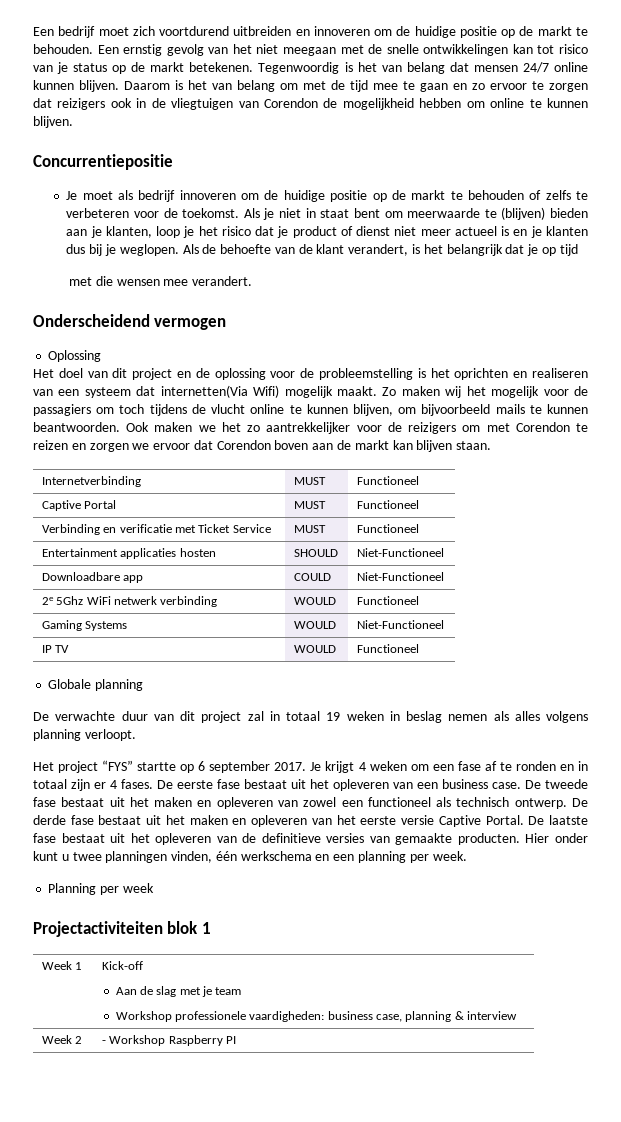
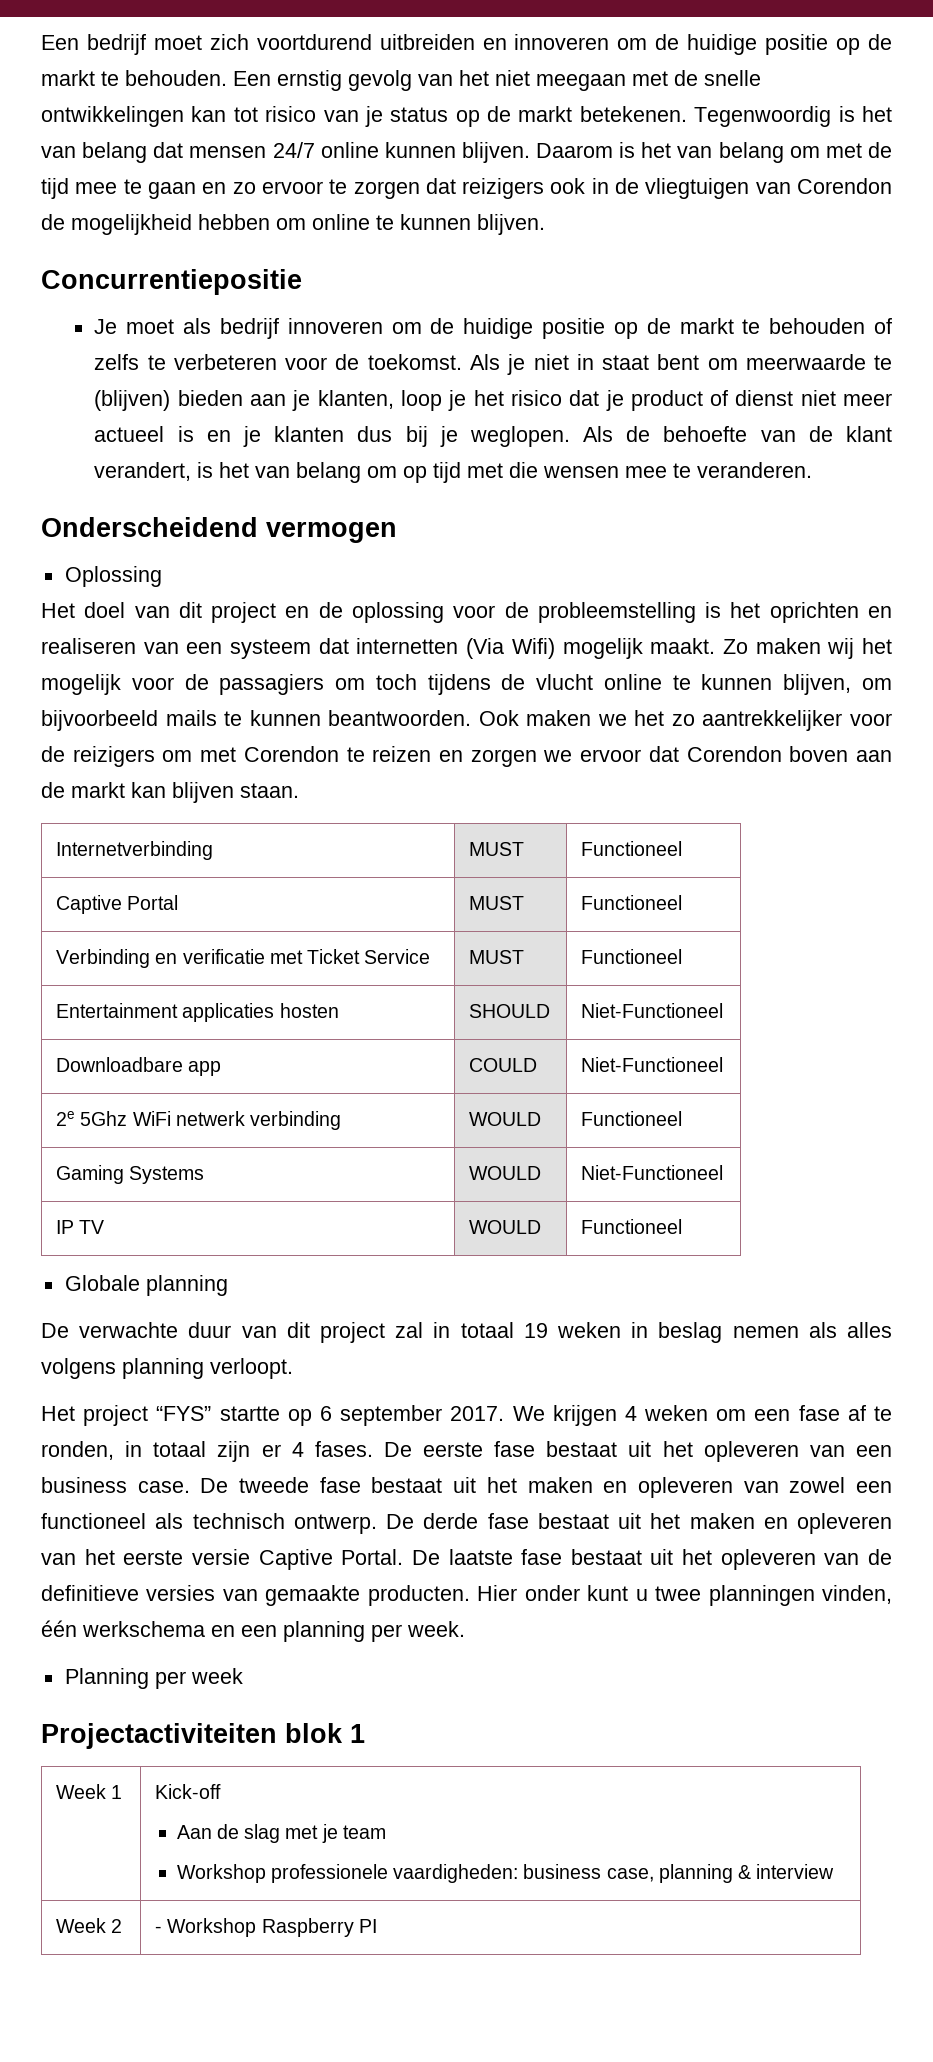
[446,244,539,256] belangrijk dat je -> [255,462,398,483] van belang om
(578, 250) // -> (462, 472) none
[192,276,253,286] verandert. -> [673,462,813,478] te veranderen.
[160,385,248,398] internetten(Via -> [356,638,505,659] internetten (Via
[310,761,355,773] Je krijgt -> [512,1405,617,1426] We krijgen
[515,761,574,771] ronden en -> [41,1441,114,1460] ronden,

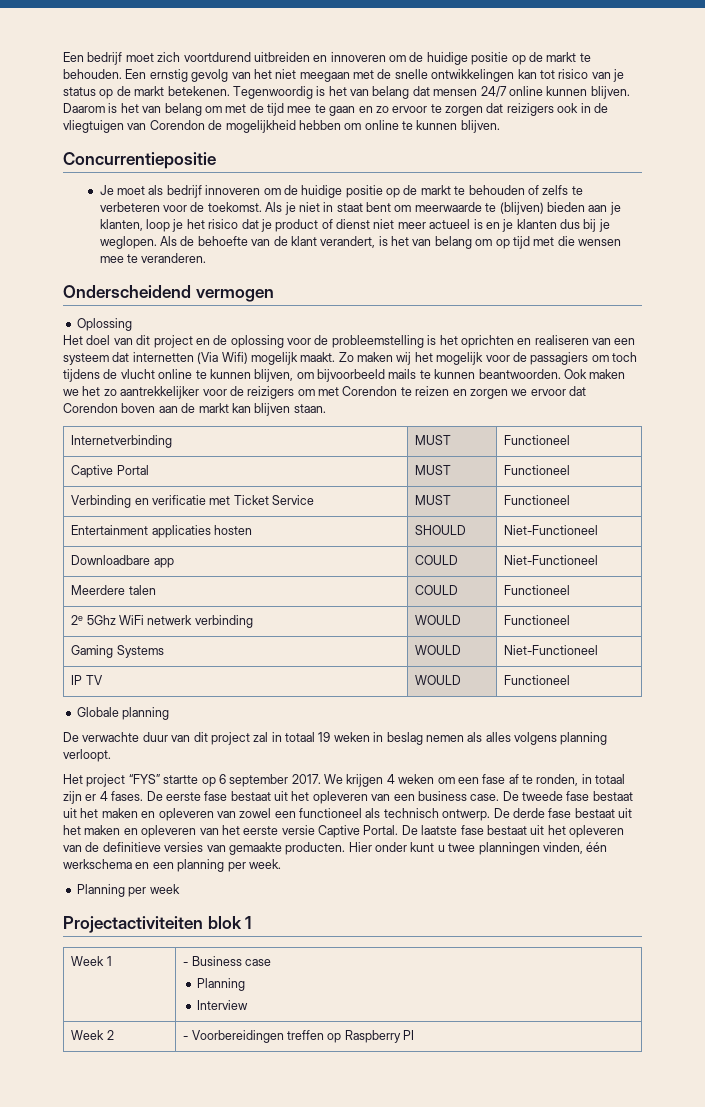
(724, 1064) none -> [71,585,156,595] [415,585,459,595] [504,585,571,595] // Meerdere talen | COULD | Functioneel
[155,1784,222,1799] [176,1824,386,1843] [176,1864,835,1883] Kick-off // Aan de slag met je team // Workshop professionele vaardigheden: business case, planning & interview -> [183,956,272,966] [197,978,246,991] [197,1000,249,1010] - Business case // Planning // Interview
[167,1918,257,1937] Workshop -> [191,1030,342,1043] Voorbereidingen treffen op

